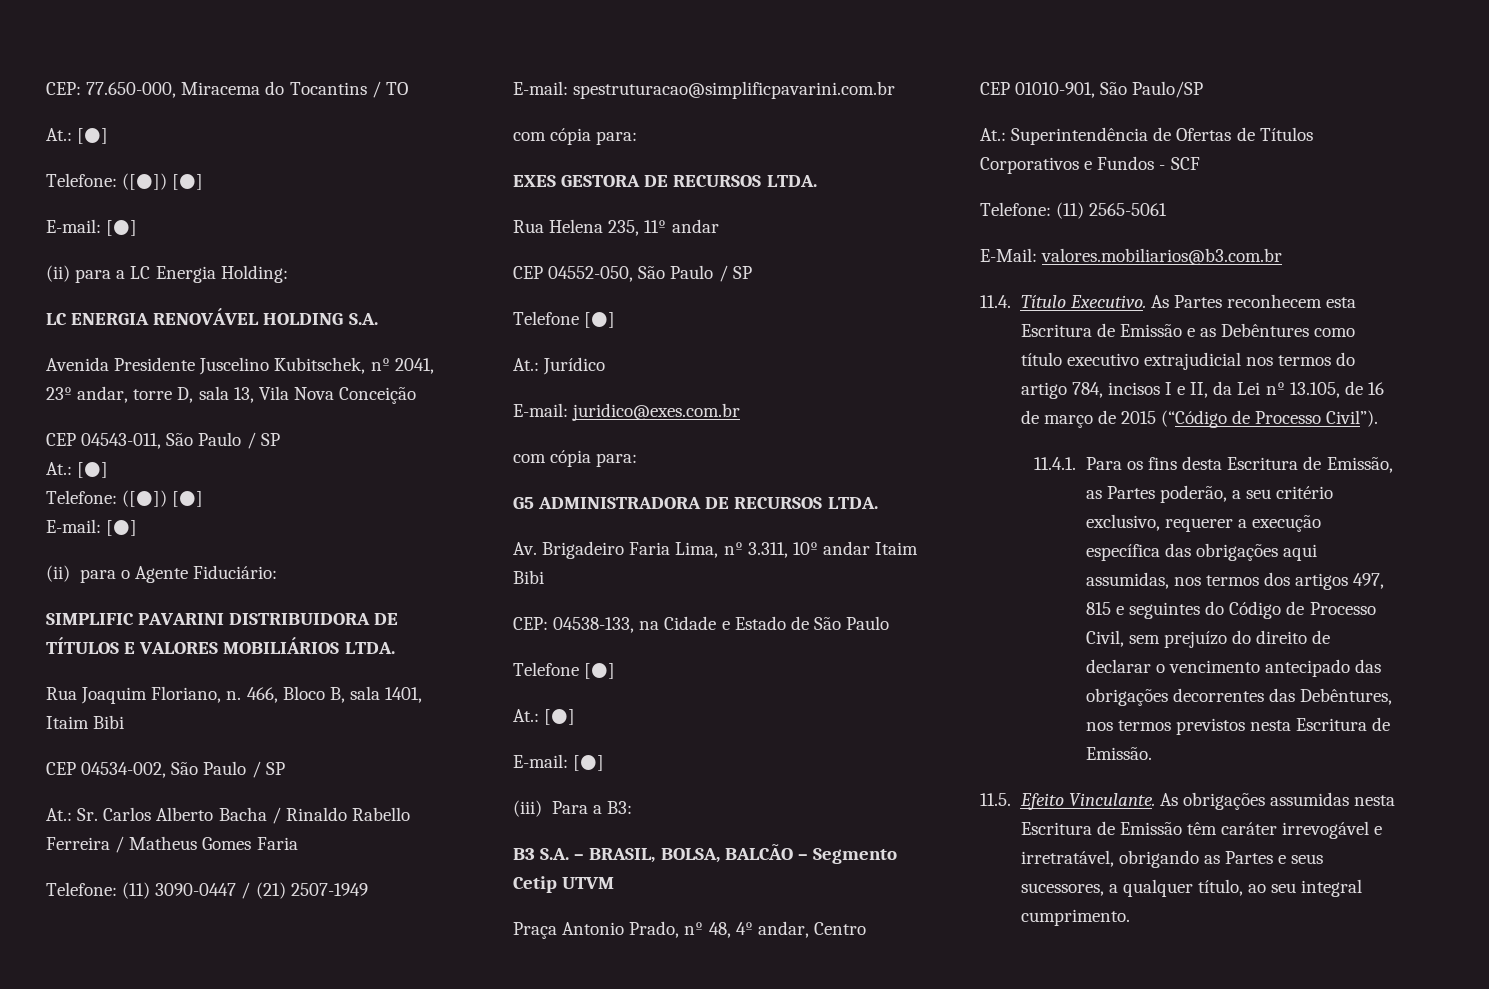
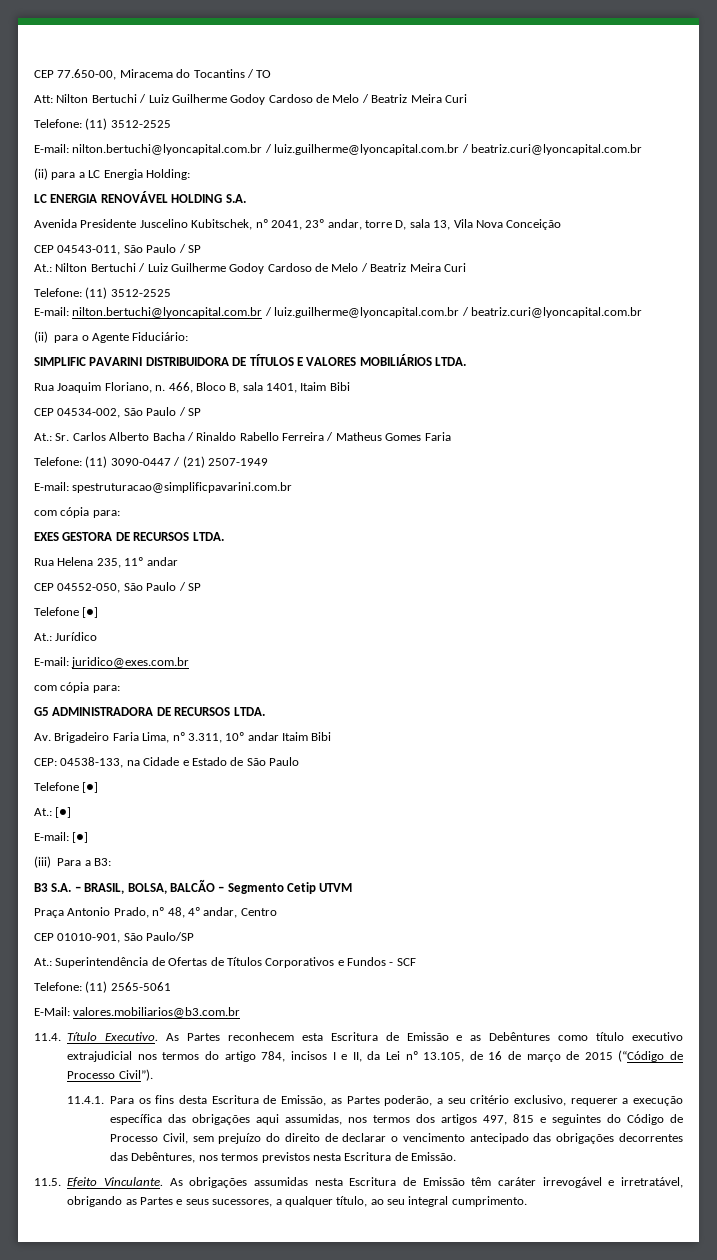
[46,82,177,98] CEP: 77.650-000, -> [34,69,117,80] CEP 77.650-00,
[46,128,109,144] [46,173,204,190] [46,219,138,236] At.: [●] // Telefone: ([●]) [●] // E-mail: [●] -> [34,94,467,105] [34,118,171,130] [34,144,642,155] Att: Nilton Bertuchi / Luiz Guilherme Godoy Cardoso de Melo / Beatriz Meira Curi // Telefone: (11) 3512-2525 // E-mail: nilton.bertuchi@lyoncapital.com.br / luiz.guilherme@lyoncapital.com.br / beatriz.curi@lyoncapital.com.br
[77,462,109,478] [46,490,204,507] [46,519,138,536] [●] // Telefone: ([●]) [●] // E-mail: [●] -> [55,263,466,274] [34,287,171,299] [34,307,642,318] Nilton Bertuchi / Luiz Guilherme Godoy Cardoso de Melo / Beatriz Meira Curi // Telefone: (11) 3512-2525 // E-mail: nilton.bertuchi@lyoncapital.com.br / luiz.guilherme@lyoncapital.com.br / beatriz.curi@lyoncapital.com.br

